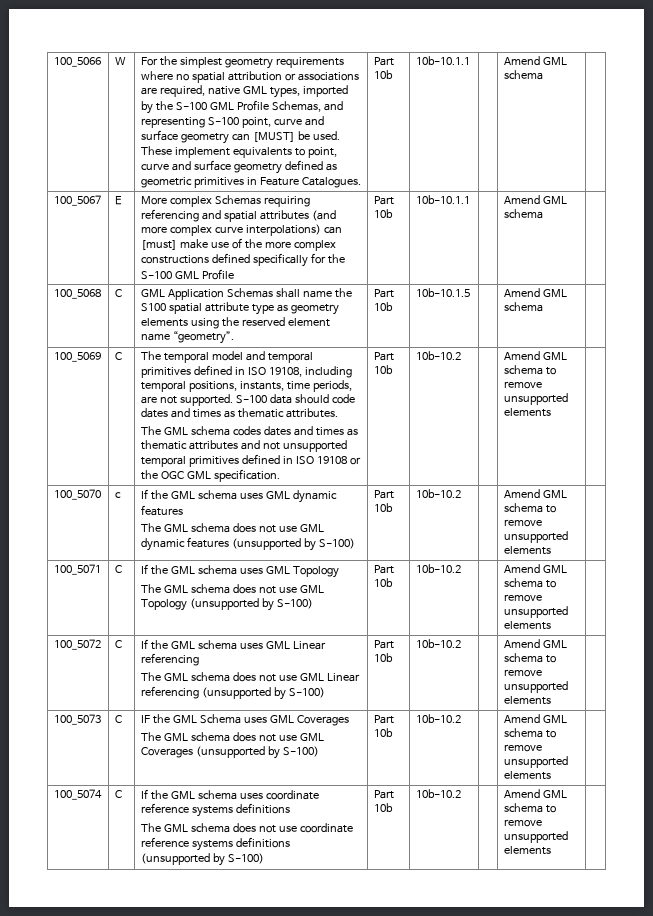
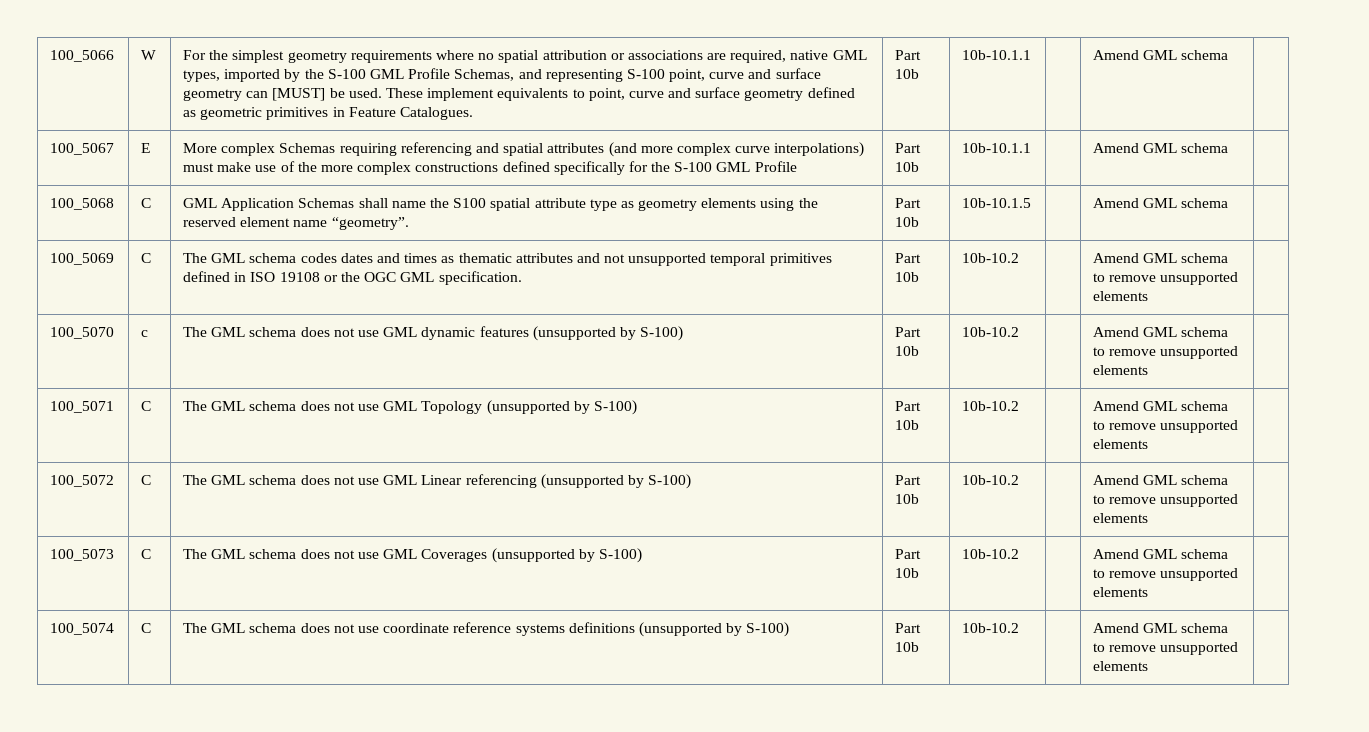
[323,226,342,234] [140,240,177,250] can [must] -> [183,163,215,172] must
[163,351,313,363] [140,365,352,378] [140,380,352,392] [140,394,355,406] [140,408,338,418] [140,426,161,435] temporal model and temporal primitives defined in ISO 19108, including temporal positions, instants, time periods, are not supported. S-100 data should code dates and times as thematic attributes. // The -> (208, 258) none
[140,489,337,503] [140,505,183,516] If the GML schema uses GML dynamic features // -> (149, 333) none
[140,564,339,578] If the GML schema uses GML Topology // -> (152, 406) none
[140,639,326,650] [140,653,199,666] If the GML schema uses GML Linear referencing // -> (152, 480) none
[140,714,349,726] IF the GML Schema uses GML Coverages // -> (152, 554) none
[140,789,319,800] [140,803,290,817] If the GML schema uses coordinate reference systems definitions // -> (152, 628) none

